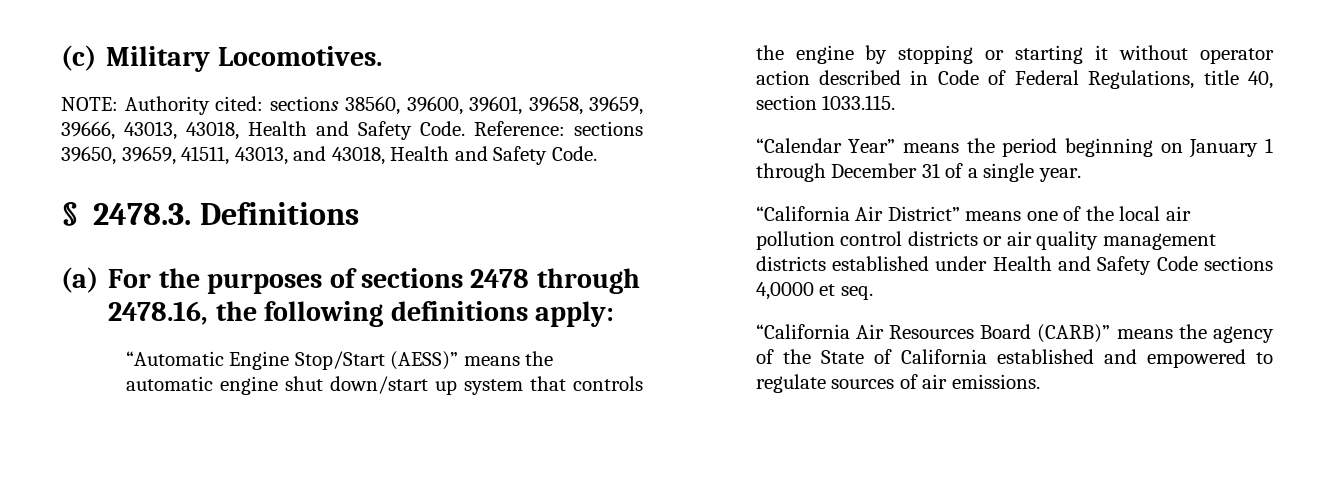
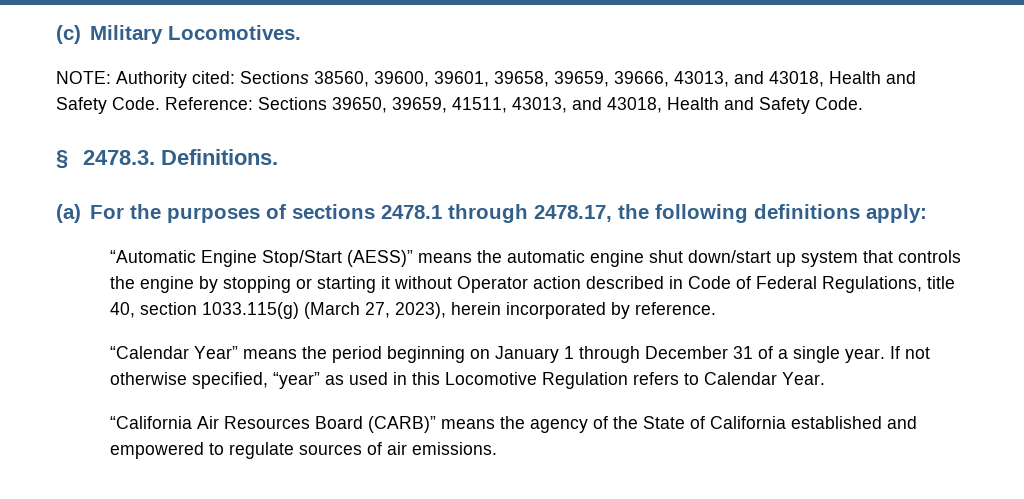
[269,96,339,111] sections -> [240,71,309,84] Sections
(177, 130) none -> [734,71,764,84] and
[574,121,643,136] sections -> [258,97,327,110] Sections
[199,202,359,225] Definitions -> [161,149,279,165] Definitions.
[470,268,640,294] [108,301,209,325] 2478 through 2478.16, -> [380,204,612,223] 2478.1 through 2478.17,
[1200,48,1274,64] operator -> [457,276,529,293] Operator
[822,95,896,110] 1033.115. -> [202,302,717,319] 1033.115(g) (March 27, 2023), herein incorporated by reference.
[755,206,1191,221] [755,231,1216,250] [755,256,1273,275] [755,282,873,300] // “California Air District” means one of the local air pollution control districts or air quality management districts established under Health and Safety Code sections 4,0000 et seq. -> [890,346,931,359] [110,372,826,389] If not otherwise specified, “year” as used in this Locomotive Regulation refers to Calendar Year.

